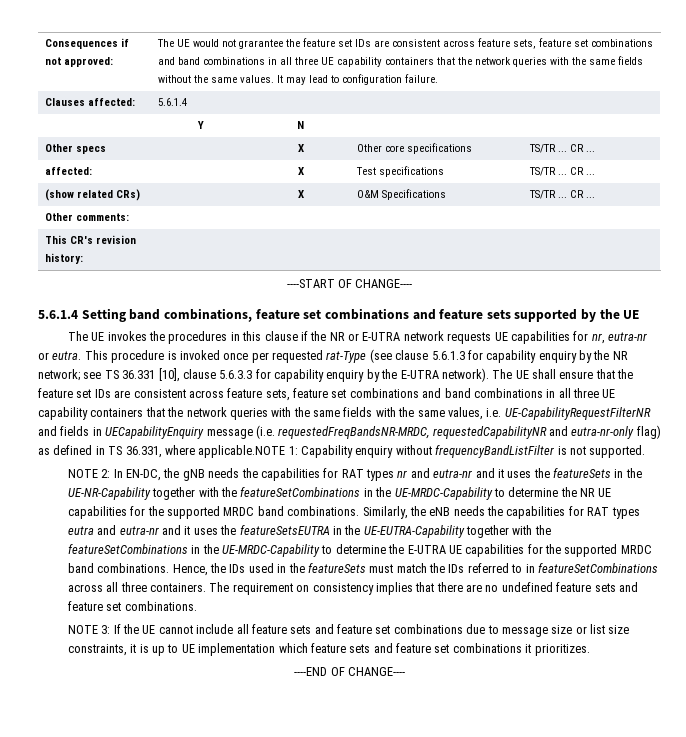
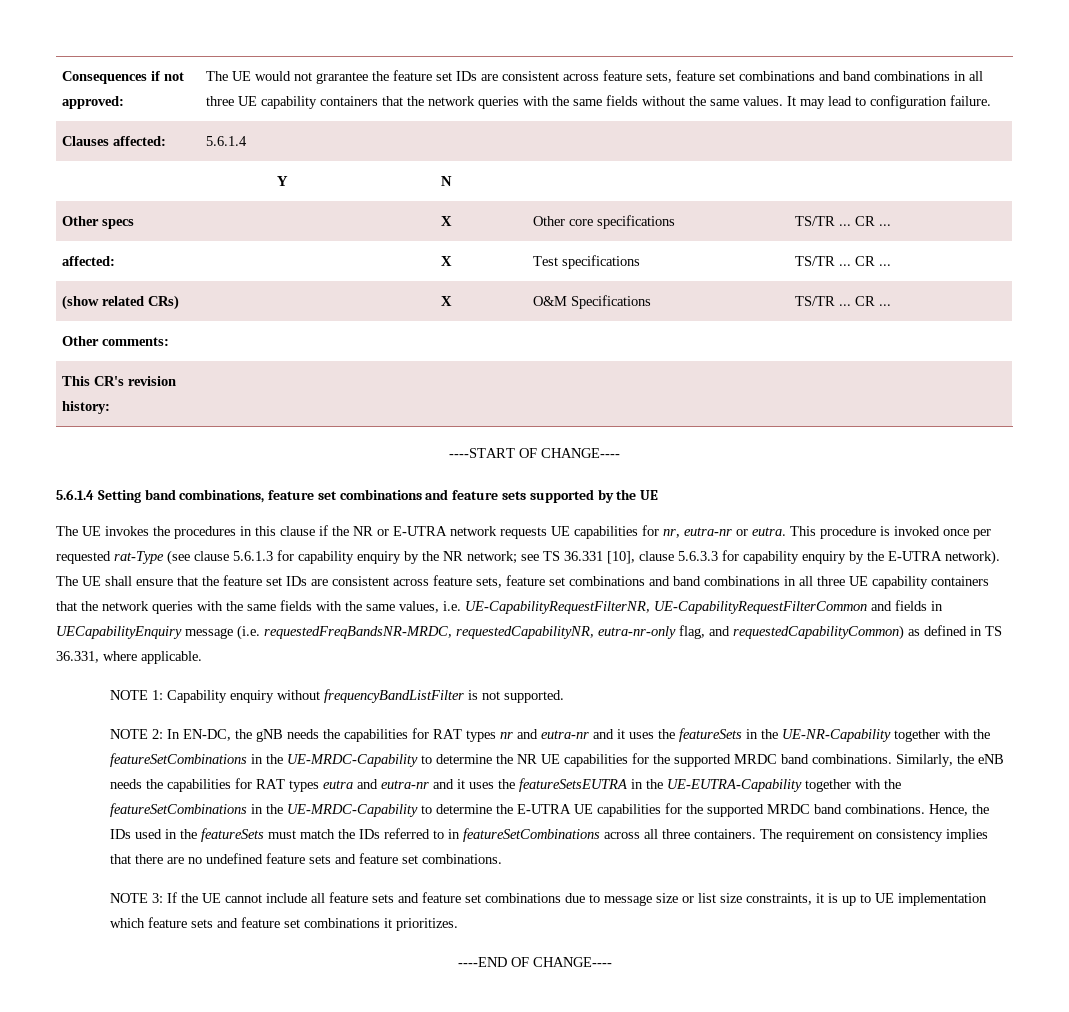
[504,407,651,420] UE-CapabilityRequestFilterNR -> [465,601,867,614] UE-CapabilityRequestFilterNR, UE-CapabilityRequestFilterCommon
[432,425,661,439] requestedCapabilityNR and eutra-nr-only flag) -> [456,625,904,640] requestedCapabilityNR, eutra-nr-only flag, and requestedCapabilityCommon)
[198,445,286,458] applicable.NOTE -> [141,651,202,664] [110,690,149,700] applicable. // NOTE

